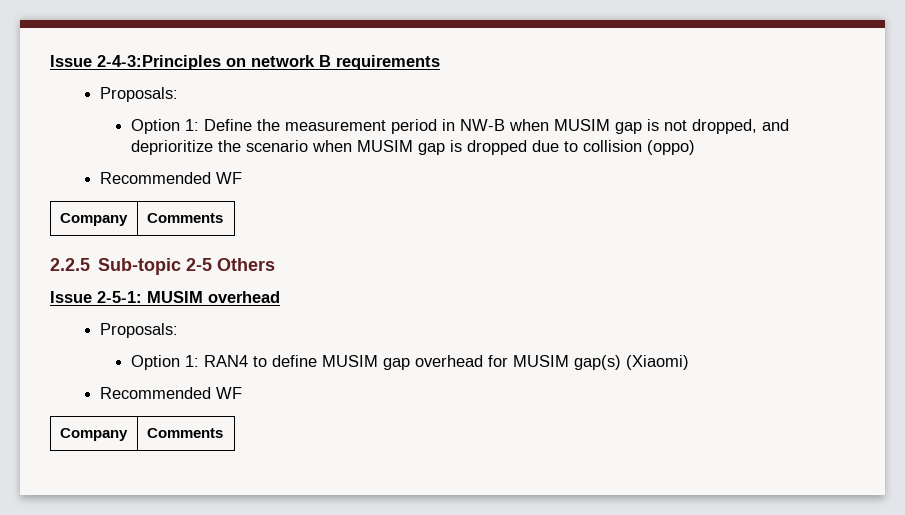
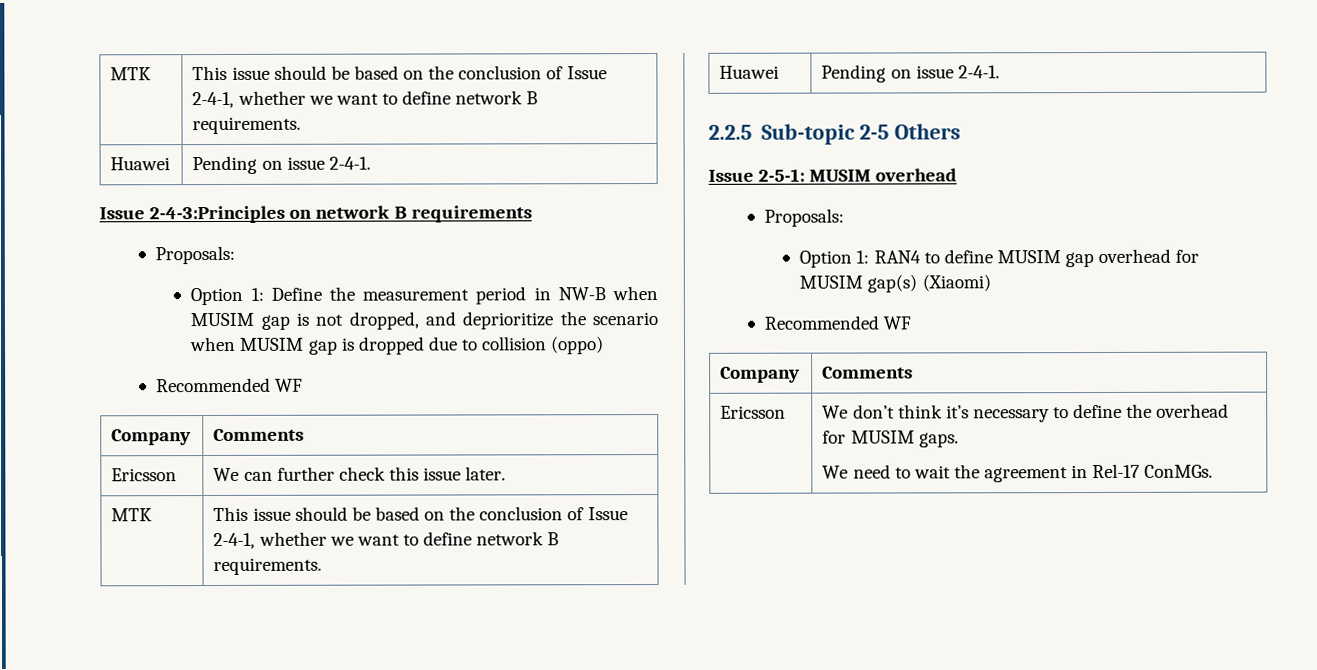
(50, 61) none -> [110,67,152,81] [192,65,607,81] [192,90,539,109] [192,116,302,135] [110,157,171,171] [192,155,371,175] MTK | This issue should be based on the conclusion of Issue 2-4-1, whether we want to define network B requirements. // Huawei | Pending on issue 2-4-1. //
(223, 218) none -> [111,468,178,482] [213,466,507,482] [111,508,153,522] [213,506,628,522] [213,531,560,550] [213,557,323,576] [719,65,780,79] [821,64,1000,83] // Ericsson | We can further check this issue later. // MTK | This issue should be based on the conclusion of Issue 2-4-1, whether we want to define network B requirements. // Huawei | Pending on issue 2-4-1.
(223, 433) none -> [720,405,787,419] [822,403,1230,423] [822,430,959,448] [822,463,1214,483] // Ericsson | We don’t think it’s necessary to define the overhead for MUSIM gaps. // We need to wait the agreement in Rel-17 ConMGs.

